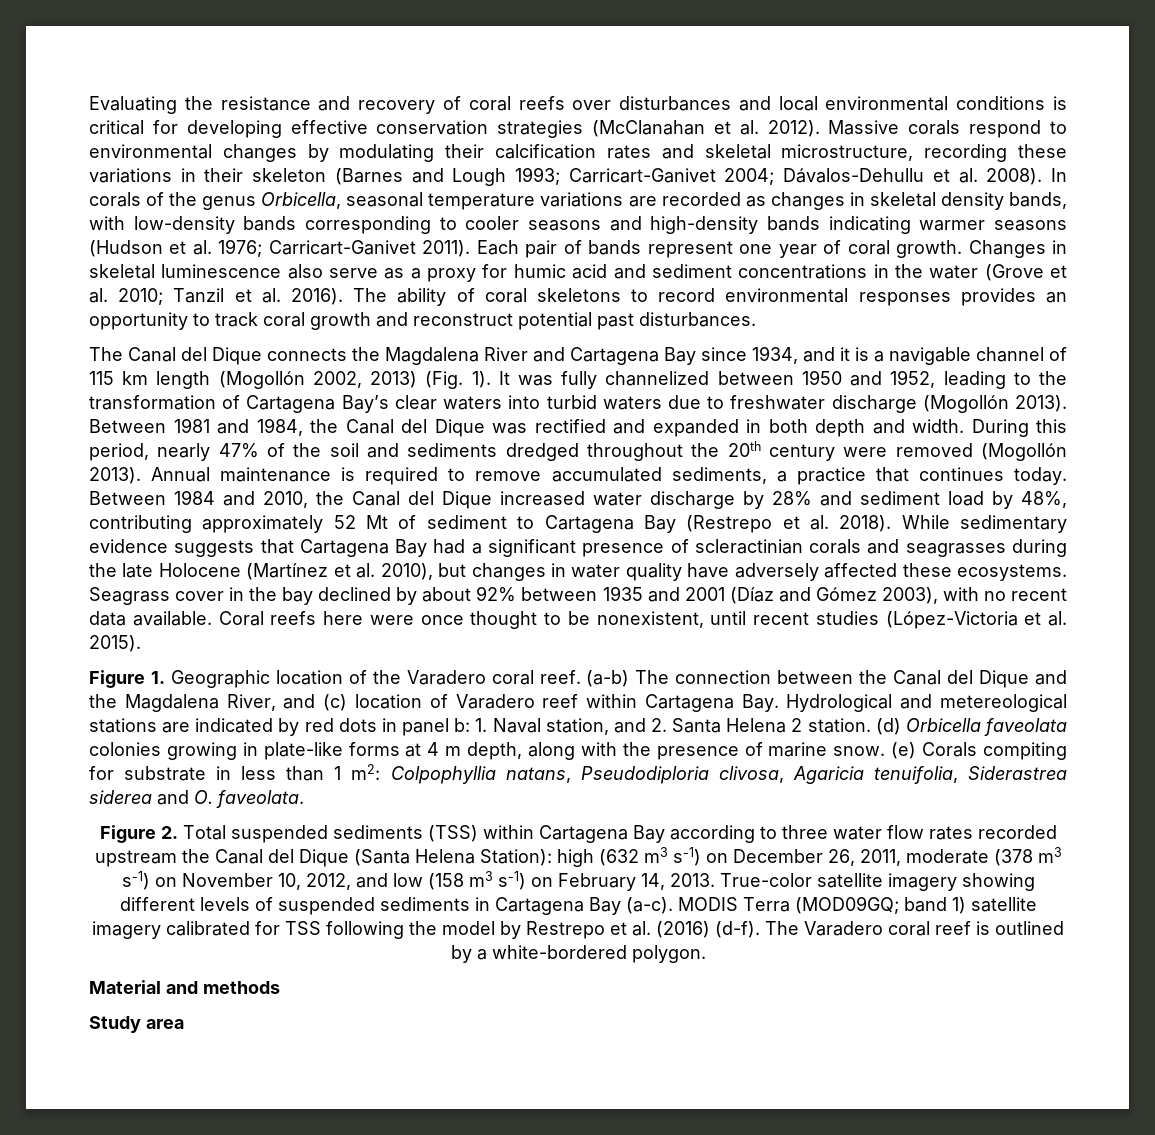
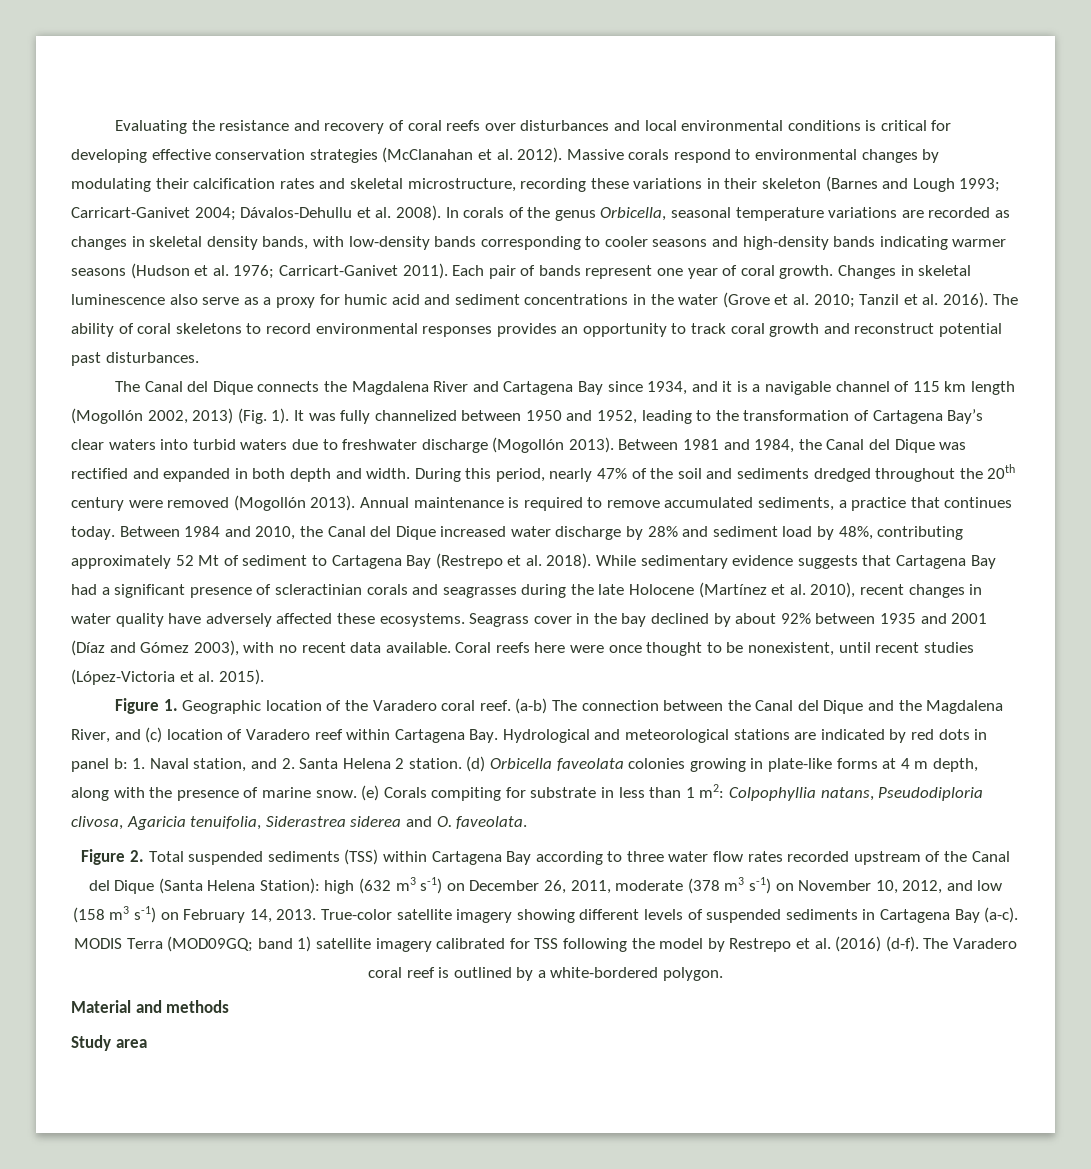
[438,563,467,577] but -> [860,584,905,595] recent
[940,694,1067,712] metereological -> [625,729,730,743] meteorological
(177, 858) none -> [925,851,941,862] of

